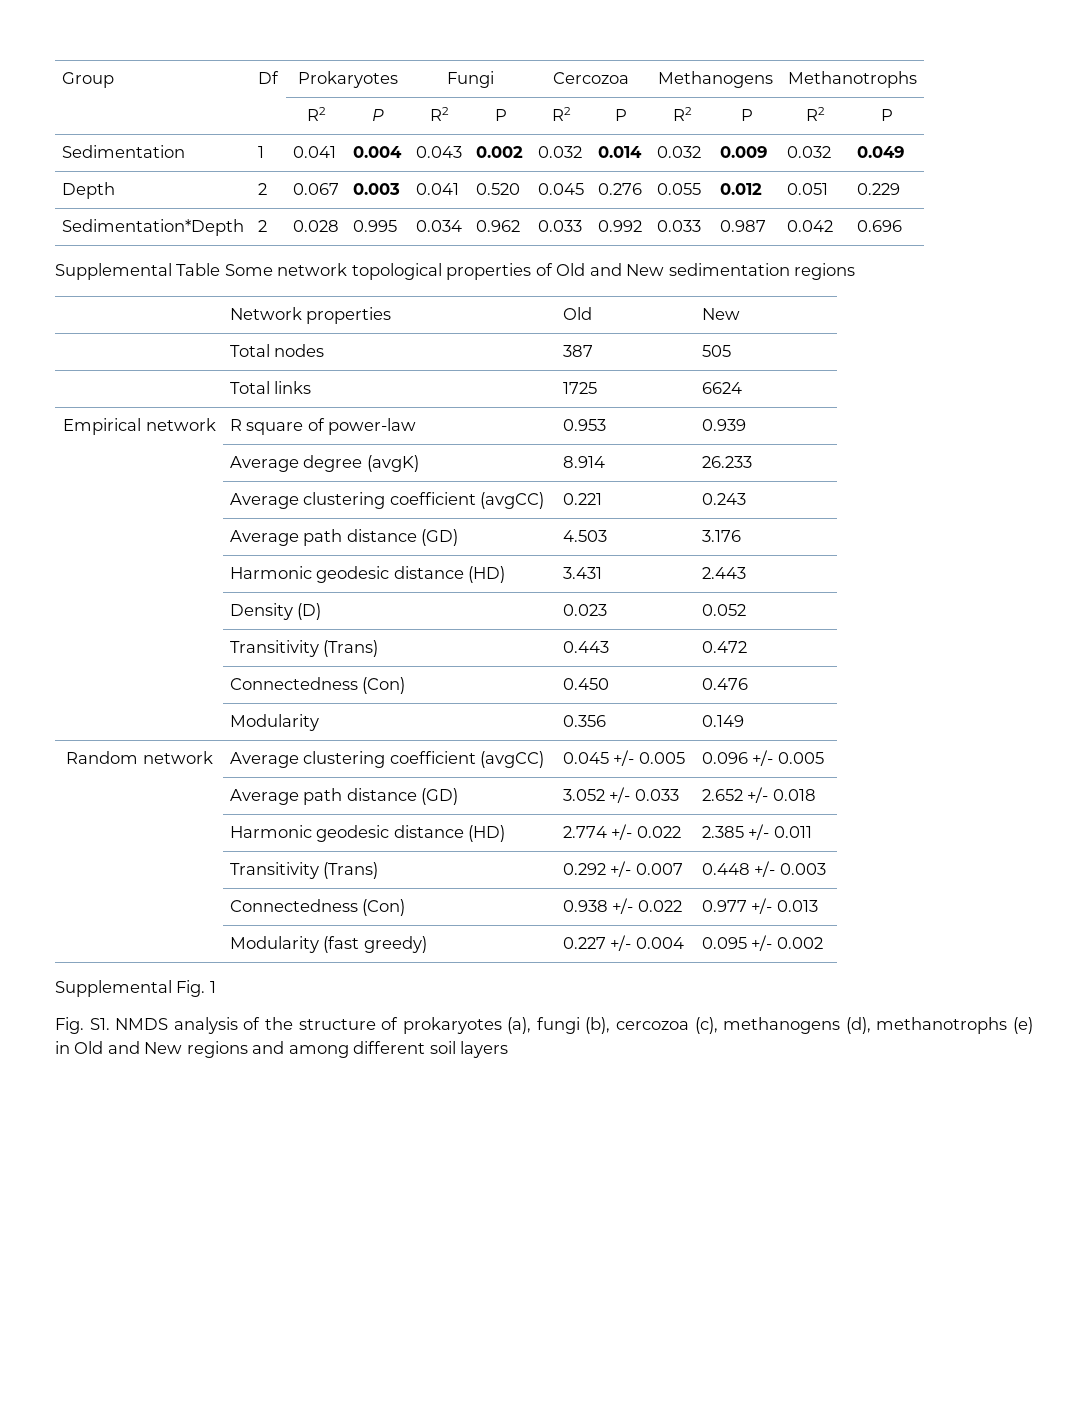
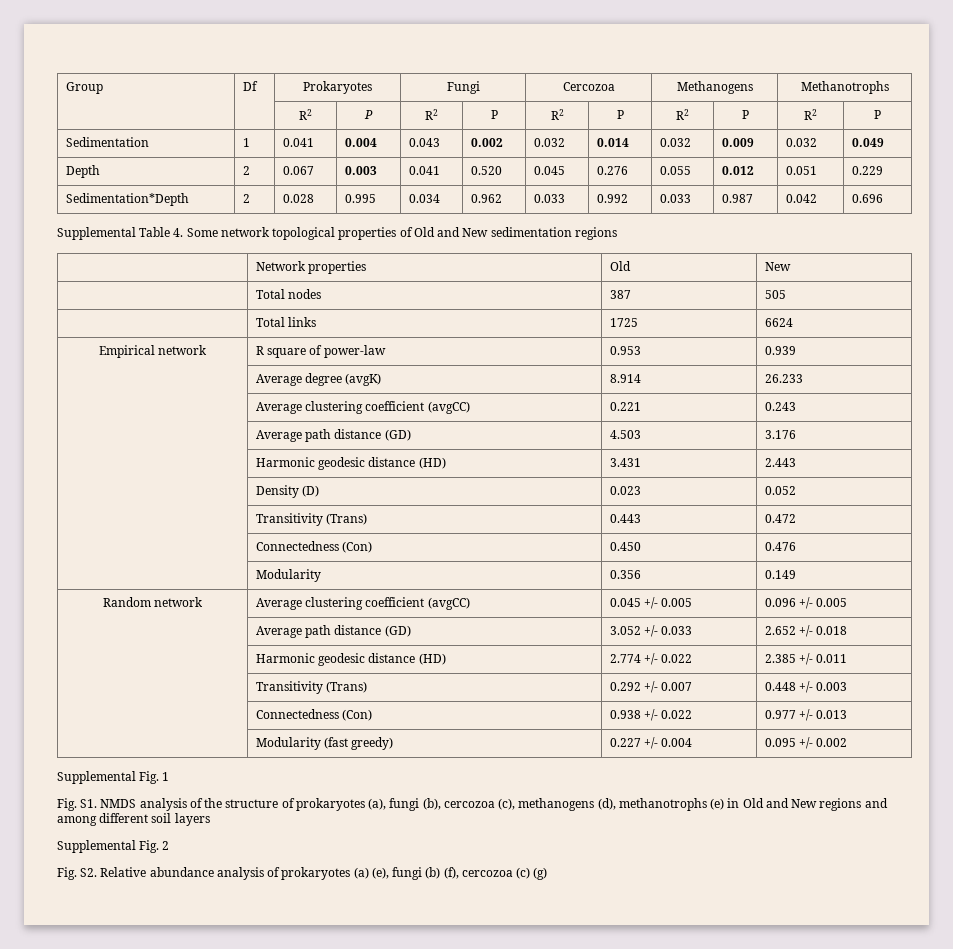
(221, 269) none -> [173,228,184,237] 4.
(509, 1049) none -> [57,840,170,853] [57,867,548,880] // Supplemental Fig. 2 // Fig. S2. Relative abundance analysis of prokaryotes (a) (e), fungi (b) (f), cercozoa (c) (g)

